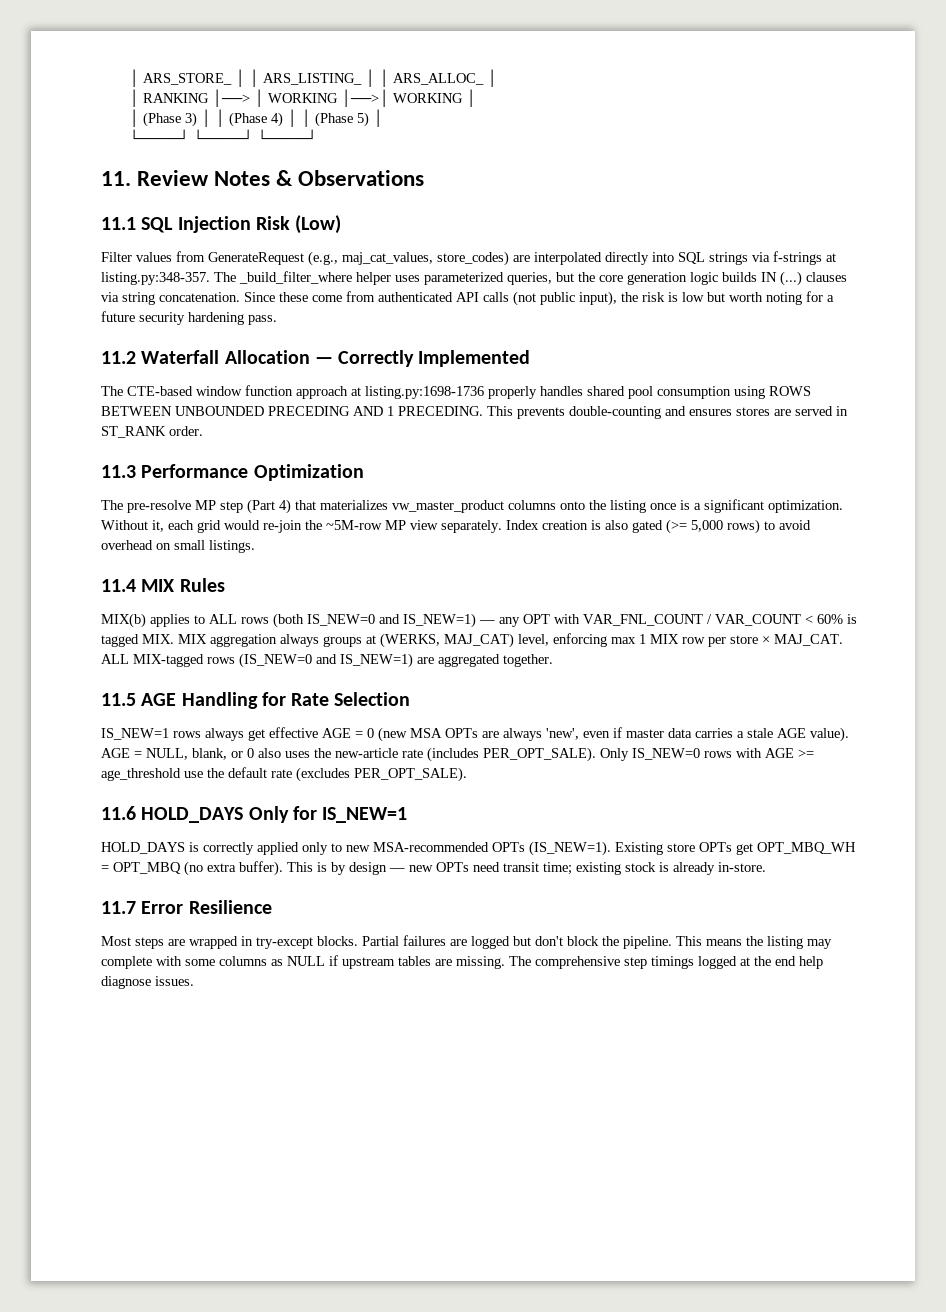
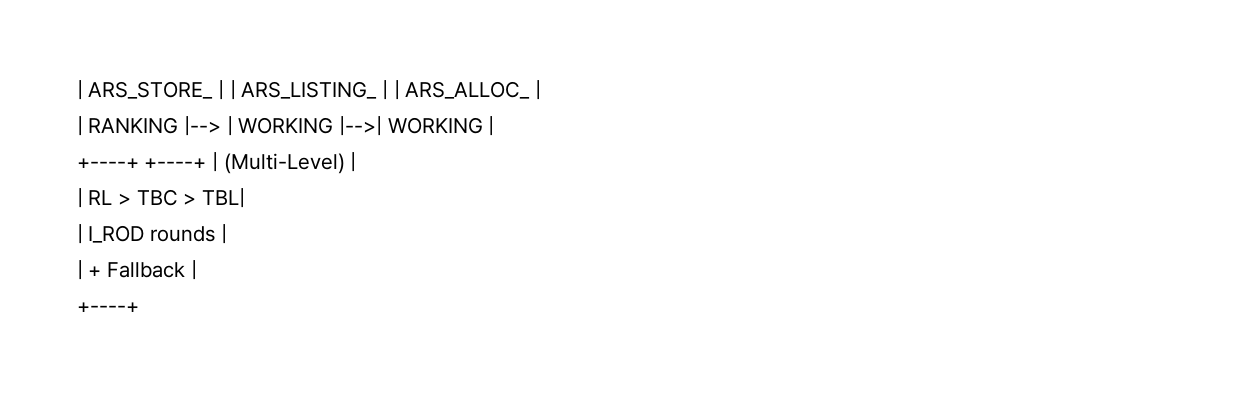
[129,69,498,87] [129,89,477,107] [129,109,384,127] [129,129,318,143] [101,170,425,186] [101,215,342,234] [101,251,836,266] [101,271,847,286] [101,291,834,306] [101,311,277,325] [101,350,531,367] [101,385,811,399] [101,406,848,419] [101,426,203,438] [101,464,364,481] [101,499,843,514] [101,519,811,534] [101,540,255,553] [101,578,225,592] [101,613,857,628] [101,633,843,648] [101,653,553,668] [101,692,411,709] [101,727,849,742] [101,747,814,762] [101,767,467,782] [101,806,408,823] [101,841,856,856] [101,861,766,876] [101,900,272,914] [101,935,832,949] [101,955,823,969] [101,976,194,989] │ ARS_STORE_ │ │ ARS_LISTING_ │ │ ARS_ALLOC_ │ // │ RANKING │──> │ WORKING │──>│ WORKING │ // │ (Phase 3) │ │ (Phase 4) │ │ (Phase 5) │ // └────┘ └────┘ └────┘ // 11. Review Notes & Observations // 11.1 SQL Injection Risk (Low) // Filter values from GenerateRequest (e.g., maj_cat_values, store_codes) are interpolated directly into SQL strings via f-strings at listing.py:348-357. The _build_filter_where helper uses parameterized queries, but the core generation logic builds IN (...) clauses via string concatenation. Since these come from authenticated API calls (not public input), the risk is low but worth noting for a future security hardening pass. // 11.2 Waterfall Allocation — Correctly Implemented // The CTE-based window function approach at listing.py:1698-1736 properly handles shared pool consumption using ROWS BETWEEN UNBOUNDED PRECEDING AND 1 PRECEDING. This prevents double-counting and ensures stores are served in ST_RANK order. // 11.3 Performance Optimization // The pre-resolve MP step (Part 4) that materializes vw_master_product columns onto the listing once is a significant optimization. Without it, each grid would re-join the ~5M-row MP view separately. Index creation is also gated (>= 5,000 rows) to avoid overhead on small listings. // 11.4 MIX Rules // MIX(b) applies to ALL rows (both IS_NEW=0 and IS_NEW=1) — any OPT with VAR_FNL_COUNT / VAR_COUNT < 60% is tagged MIX. MIX aggregation always groups at (WERKS, MAJ_CAT) level, enforcing max 1 MIX row per store × MAJ_CAT. ALL MIX-tagged rows (IS_NEW=0 and IS_NEW=1) are aggregated together. // 11.5 AGE Handling for Rate Selection // IS_NEW=1 rows always get effective AGE = 0 (new MSA OPTs are always 'new', even if master data carries a stale AGE value). AGE = NULL, blank, or 0 also uses the new-article rate (includes PER_OPT_SALE). Only IS_NEW=0 rows with AGE >= age_threshold use the default rate (excludes PER_OPT_SALE). // 11.6 HOLD_DAYS Only for IS_NEW=1 // HOLD_DAYS is correctly applied only to new MSA-recommended OPTs (IS_NEW=1). Existing store OPTs get OPT_MBQ_WH = OPT_MBQ (no extra buffer). This is by design — new OPTs need transit time; existing stock is already in-store. // 11.7 Error Resilience // Most steps are wrapped in try-except blocks. Partial failures are logged but don't block the pipeline. This means the listing may complete with some columns as NULL if upstream tables are missing. The comprehensive step timings logged at the end help diagnose issues. -> [76,80,541,100] [76,116,495,136] [76,152,357,174] [76,188,245,208] [76,224,227,244] [76,260,197,280] [76,302,139,313] | ARS_STORE_ | | ARS_LISTING_ | | ARS_ALLOC_ | // | RANKING |--> | WORKING |-->| WORKING | // +----+ +----+ | (Multi-Level) | // | RL > TBC > TBL| // | I_ROD rounds | // | + Fallback | // +----+

